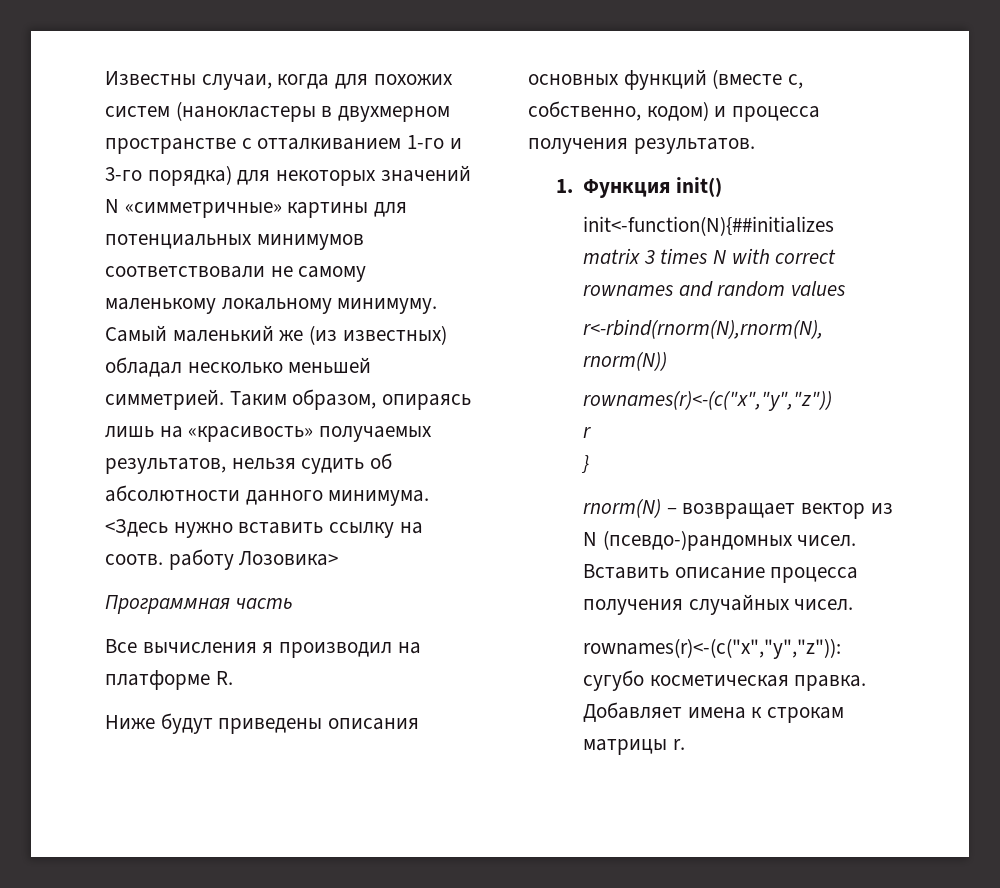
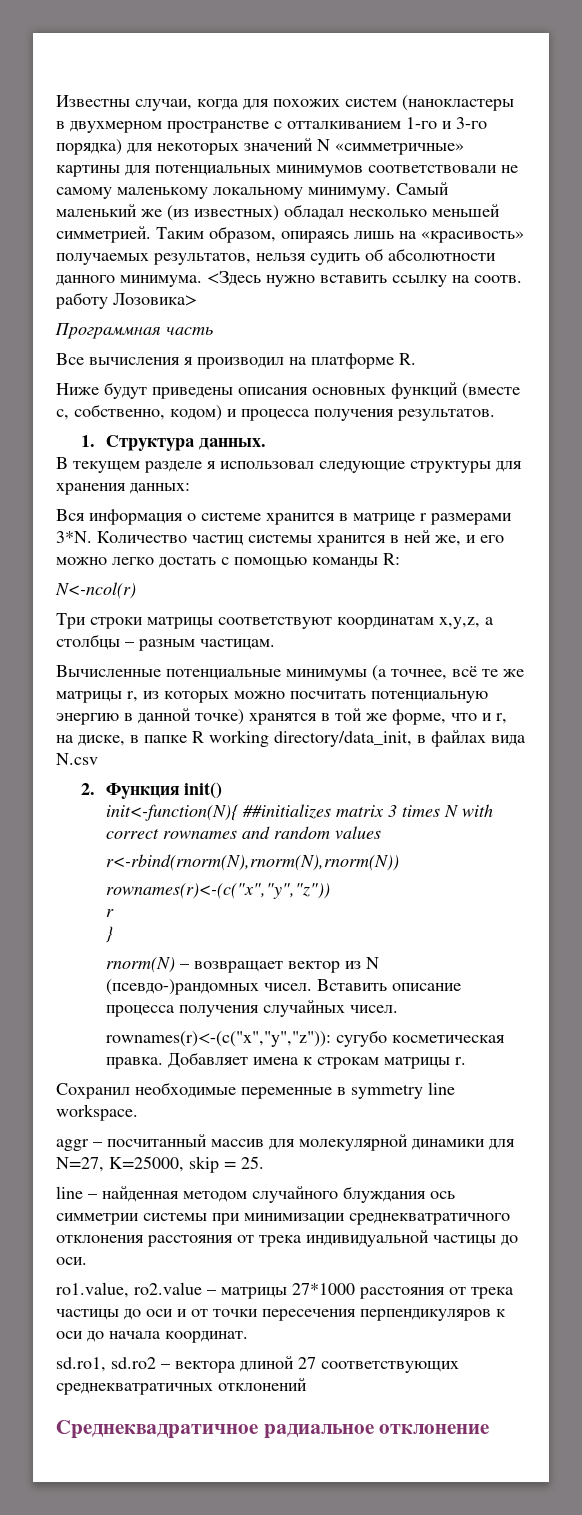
(573, 186) none -> [105,435,266,451] [56,457,522,473] [56,483,190,495] [56,509,512,525] [56,530,504,547] [56,553,400,568] [55,582,136,599] [56,613,494,629] [56,634,275,651] [56,665,524,681] [56,691,488,703] [56,708,507,725] [56,730,526,747] [56,753,98,765] [80,783,95,795] Структура данных. // В текущем разделе я использовал следующие структуры для хранения данных: // Вся информация о системе хранится в матрице r размерами 3*N. Количество частиц системы хранится в ней же, и его можно легко достать с помощью команды R: // N<-ncol(r) // Три строки матрицы соответствуют координатам x,y,z, а столбцы – разным частицам. // Вычисленные потенциальные минимумы (а точнее, всё те же матрицы r, из которых можно посчитать потенциальную энергию в данной точке) хранятся в той же форме, что и r, на диске, в папке R working directory/data_init, в файлах вида N.csv // 2.
[583,216,835,236] init<-function(N){##initializes -> [105,804,331,821] init<-function(N){ ##initializes
(685, 744) none -> [56,1082,455,1099] [56,1104,138,1121] [56,1134,515,1151] [56,1156,264,1173] [56,1186,455,1203] [56,1213,510,1225] [56,1230,518,1247] [56,1257,87,1265] [56,1282,514,1299] [56,1309,505,1321] [56,1331,248,1343] [56,1356,459,1373] [56,1378,307,1395] [56,1420,490,1439] // Сохранил необходимые переменные в symmetry line workspace. // aggr – посчитанный массив для молекулярной динамики для N=27, K=25000, skip = 25. // line – найденная методом случайного блуждания ось симметрии системы при минимизации среднекватратичного отклонения расстояния от трека индивидуальной частицы до оси. // ro1.value, ro2.value – матрицы 27*1000 расстояния от трека частицы до оси и от точки пересечения перпендикуляров к оси до начала координат. // sd.ro1, sd.ro2 – вектора длиной 27 соответствующих среднекватратичных отклонений // Среднеквадратичное радиальное отклонение

